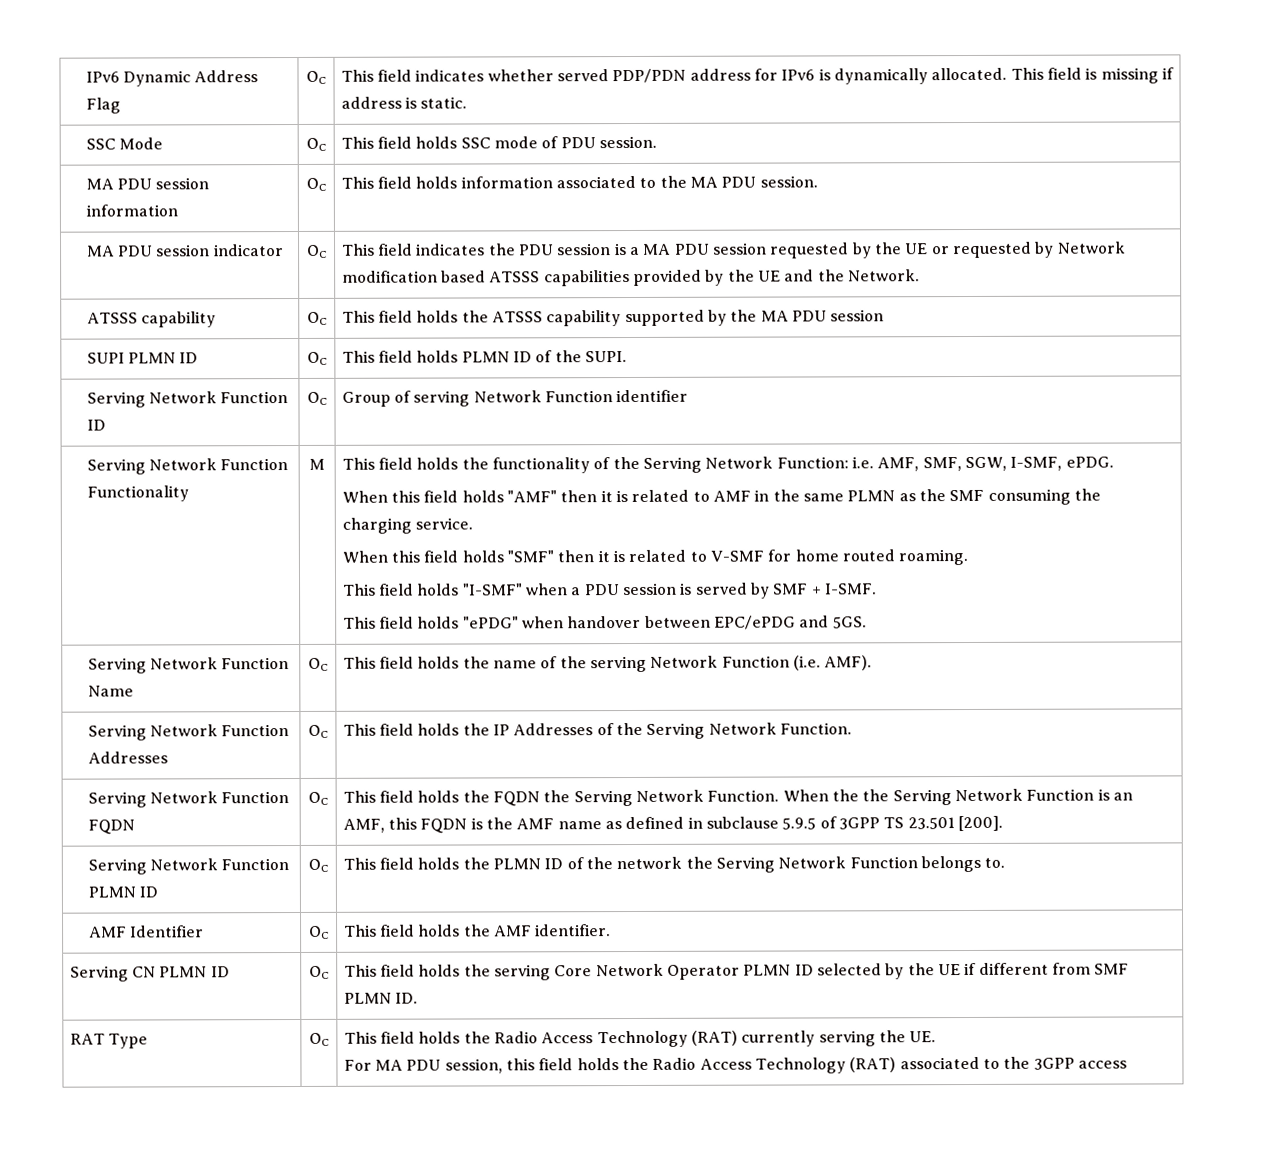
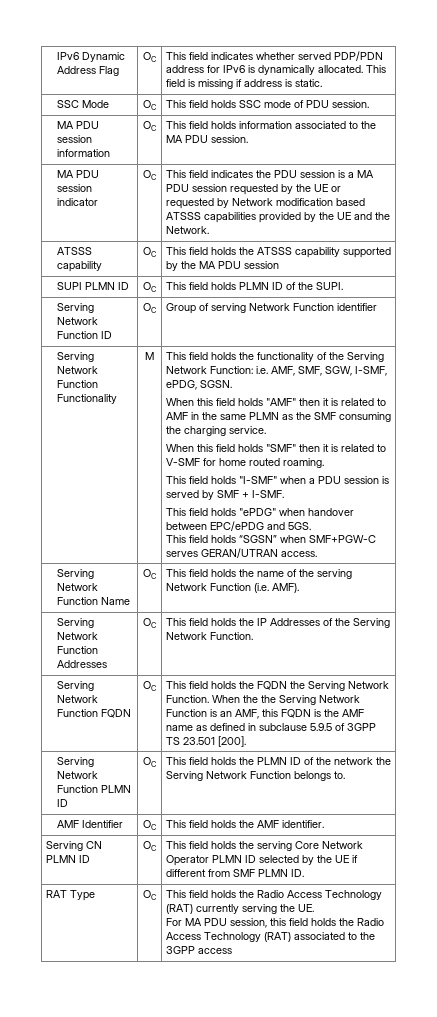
[1065,456,1114,468] ePDG. -> [165,380,232,390] ePDG, SGSN.
(867, 622) none -> [165,535,376,543] [165,548,317,558] // This field holds “SGSN” when SMF+PGW-C serves GERAN/UTRAN access.

